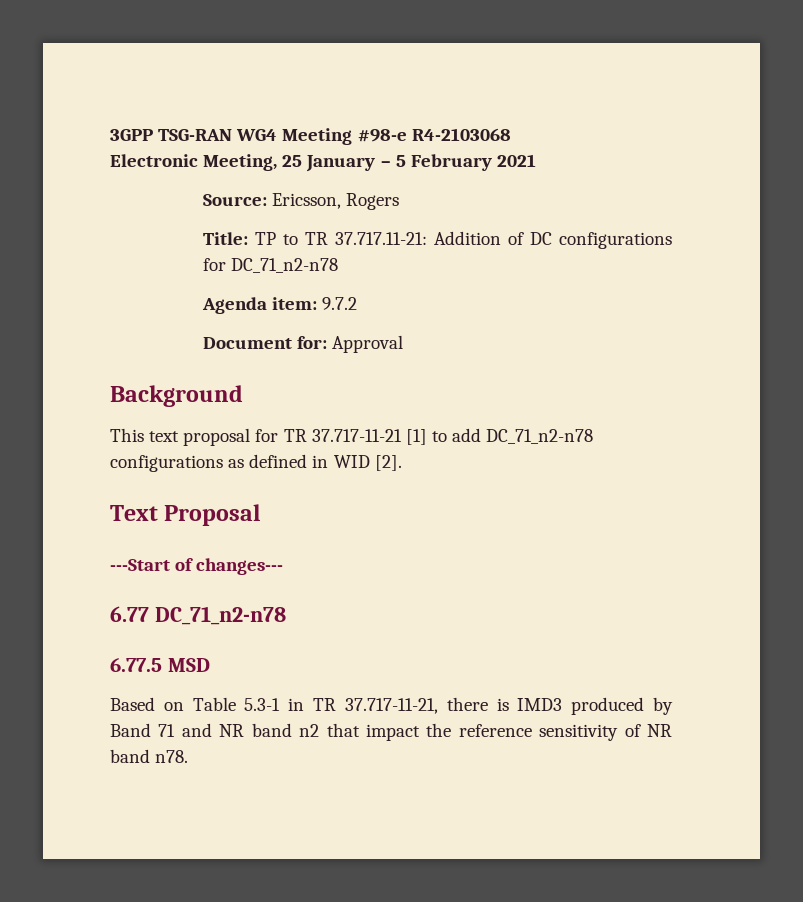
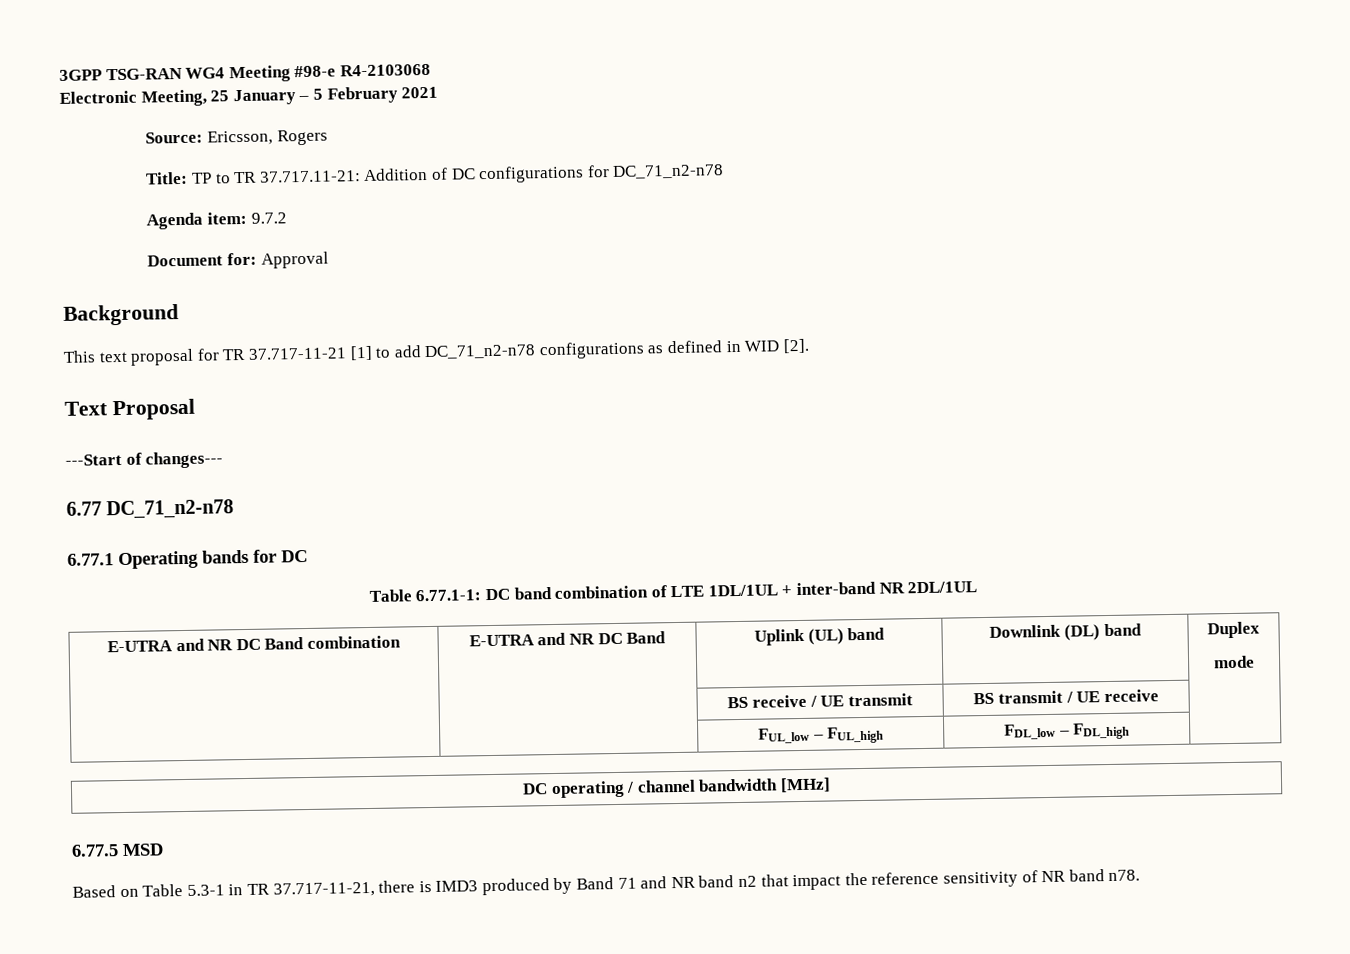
(286, 615) none -> [67,549,308,570] [368,581,978,602] [107,635,401,653] [468,631,667,647] [753,627,886,646] [989,623,1142,641] [1207,621,1260,639] [1213,655,1255,669] [727,693,913,709] [973,689,1159,705] [757,726,885,744] [1003,722,1131,740] [522,777,831,799] // 6.77.1 Operating bands for DC // Table 6.77.1-1: DC band combination of LTE 1DL/1UL + inter-band NR 2DL/1UL // E-UTRA and NR DC Band combination | E-UTRA and NR DC Band | Uplink (UL) band | Downlink (DL) band | Duplex // mode // | | BS receive / UE transmit | BS transmit / UE receive | // | | FUL_low – FUL_high | FDL_low – FDL_high | // DC operating / channel bandwidth [MHz]

